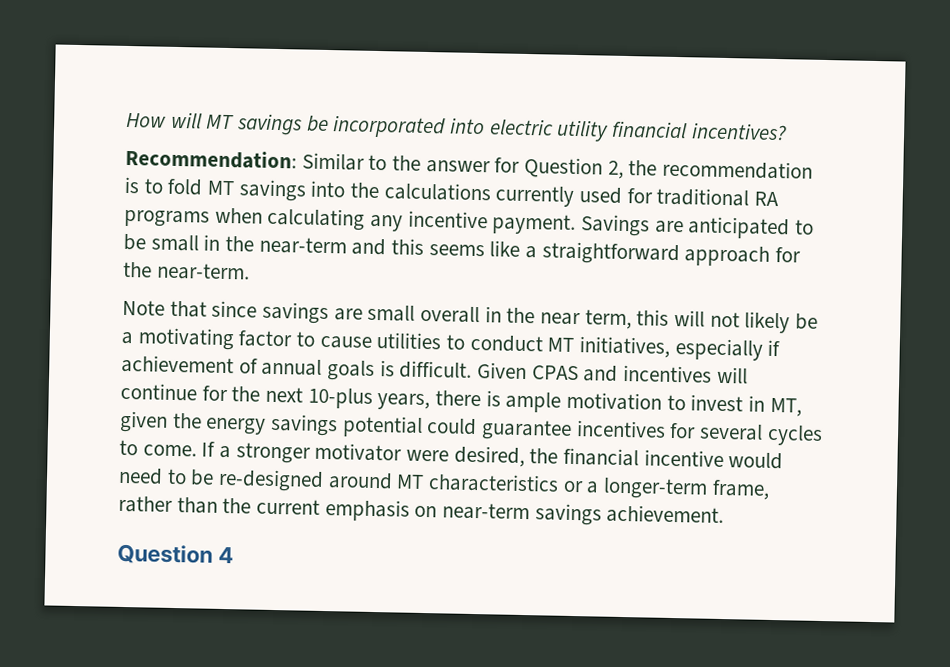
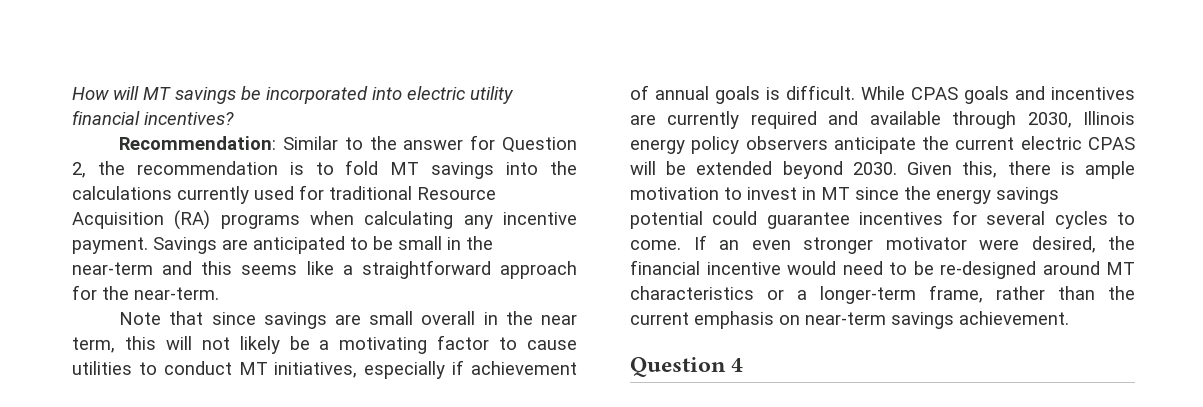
[754,191,780,207] RA -> [417,187,496,200] [72,210,211,230] Resource Acquisition (RA)
[477,362,748,384] [120,382,431,411] Given CPAS and incentives will continue for the next 10-plus years, -> [861,86,1135,104] [630,111,1135,129] [630,136,1135,154] [630,161,998,179] While CPAS goals and incentives are currently required and available through 2030, Illinois energy policy observers anticipate the current electric CPAS will be extended beyond 2030. Given this,
[769,397,802,417] [119,410,168,433] MT, given -> [821,187,899,200] MT since
[219,445,232,459] a -> [719,240,791,250] an even

